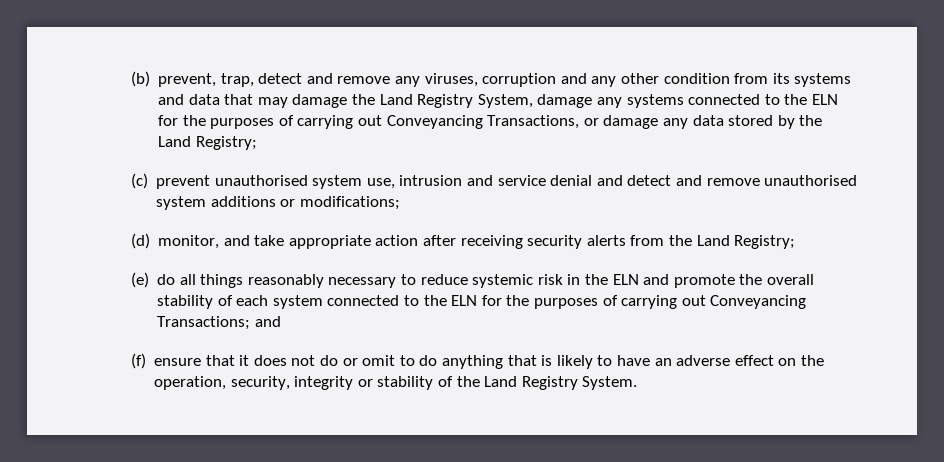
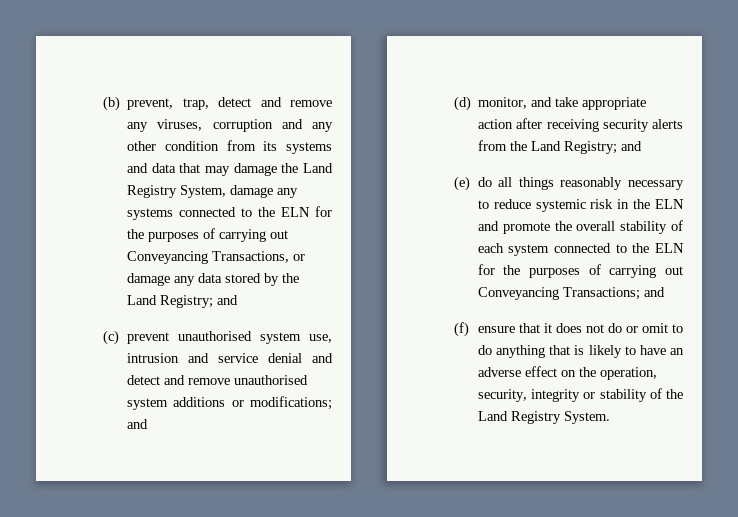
(257, 143) none -> [217,295,239,305] and
(400, 203) none -> [126,419,148,429] and
(796, 242) none -> [621,141,643,151] and

